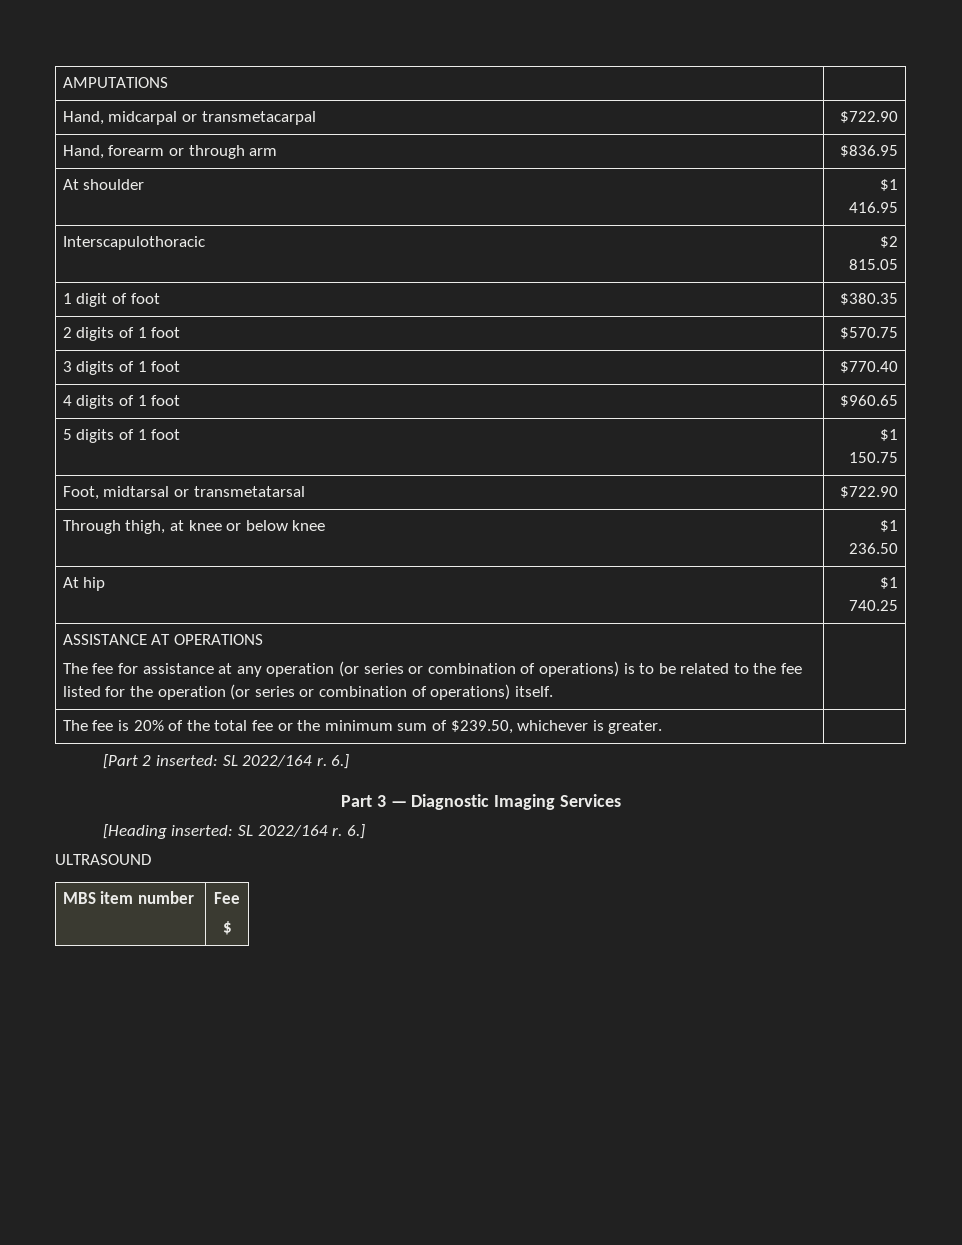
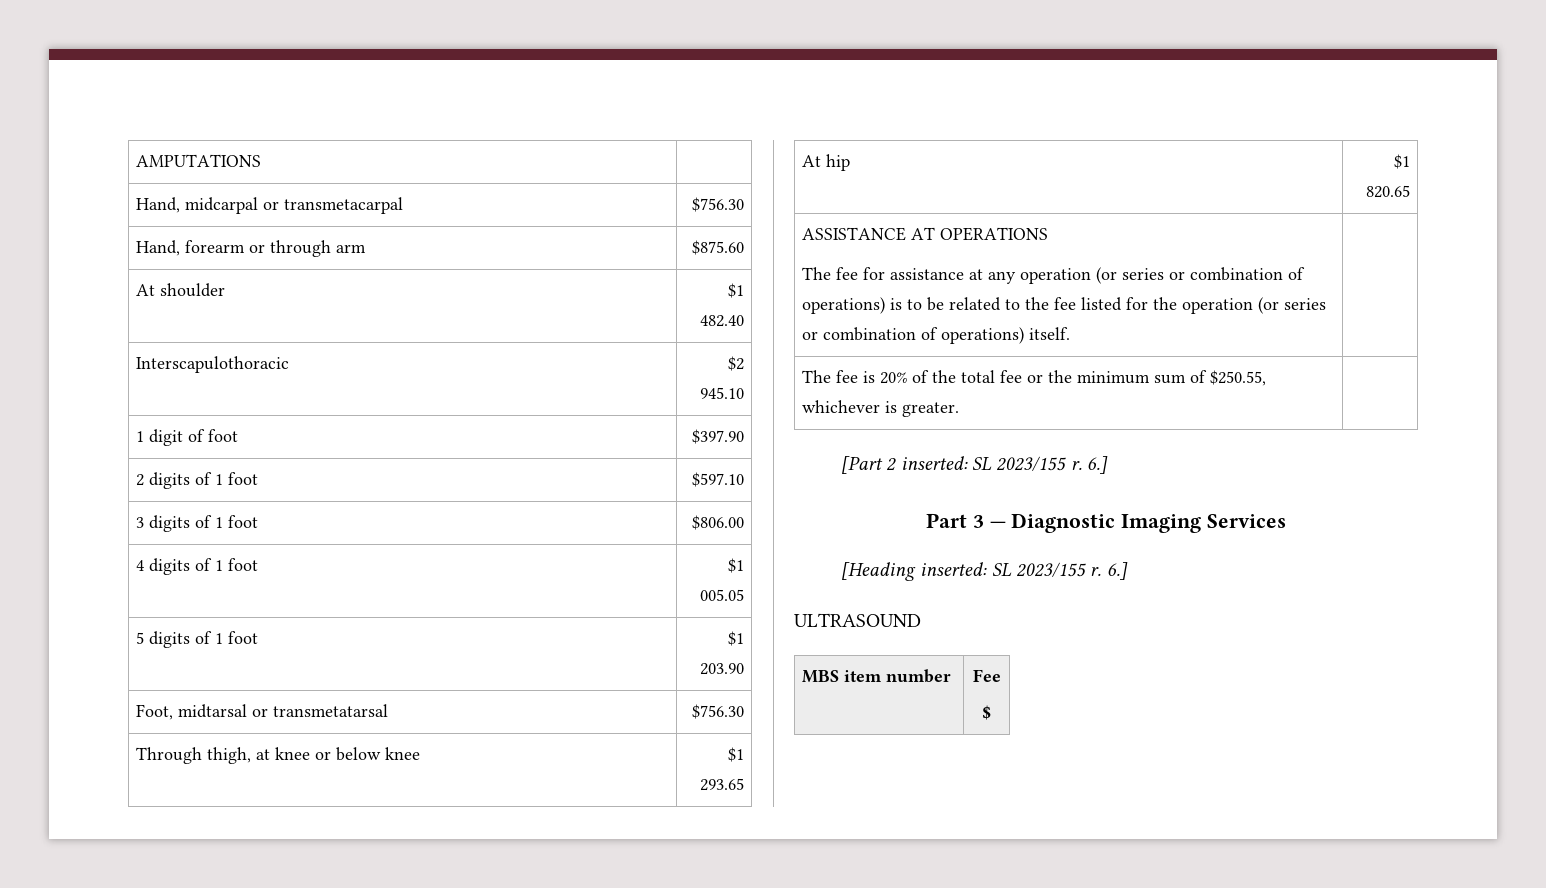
[840,111,899,123] $722.90 -> [691,197,744,212] $756.30
[840,145,899,157] $836.95 -> [691,240,744,255] $875.60
[849,202,899,213] 416.95 -> [699,315,744,327] 482.40
[849,259,899,270] 815.05 -> [699,387,744,399] 945.10
[840,293,899,305] $380.35 -> [691,429,744,444] $397.90
[840,327,899,339] $570.75 -> [691,472,744,487] $597.10
[840,361,899,373] $770.40 -> [691,515,744,530] $806.00
[840,395,899,407] $960.65 -> [727,558,744,573] [699,589,744,601] $1 005.05
[849,452,899,463] 150.75 -> [699,663,744,675] 203.90
[840,486,899,498] $722.90 -> [691,704,744,719] $756.30
[849,543,899,554] 236.50 -> [699,778,744,791] 293.65
[849,600,899,611] 740.25 -> [1365,185,1410,198] 820.65
[450,720,513,734] $239.50, -> [1210,370,1267,386] $250.55,
[242,755,313,767] 2022/164 -> [996,456,1067,471] 2023/155
[257,825,328,837] 2022/164 -> [1015,562,1086,577] 2023/155

